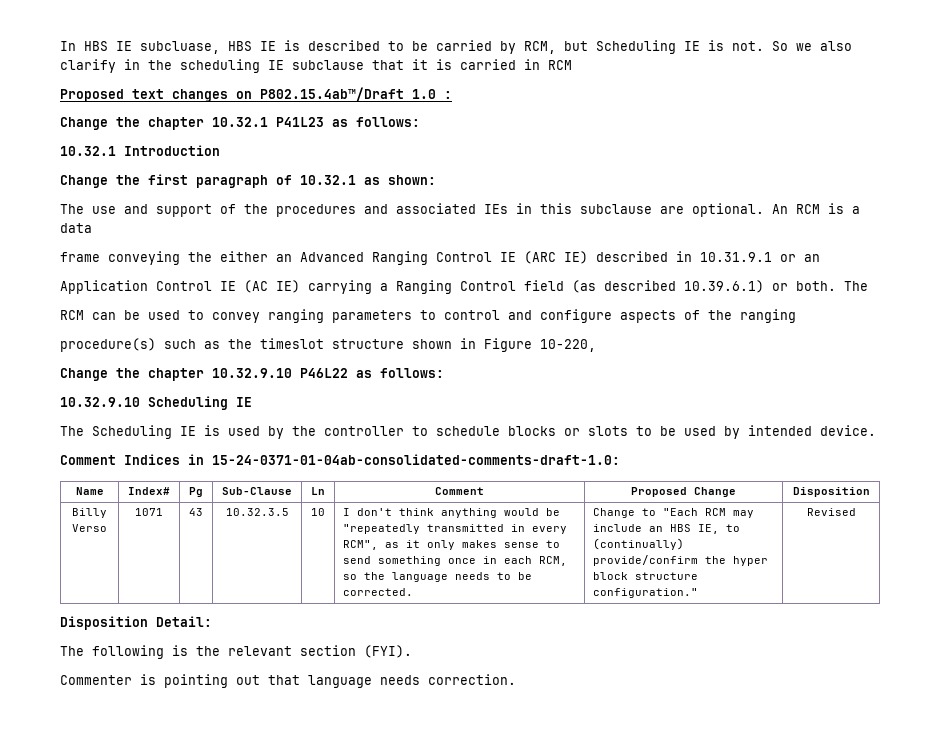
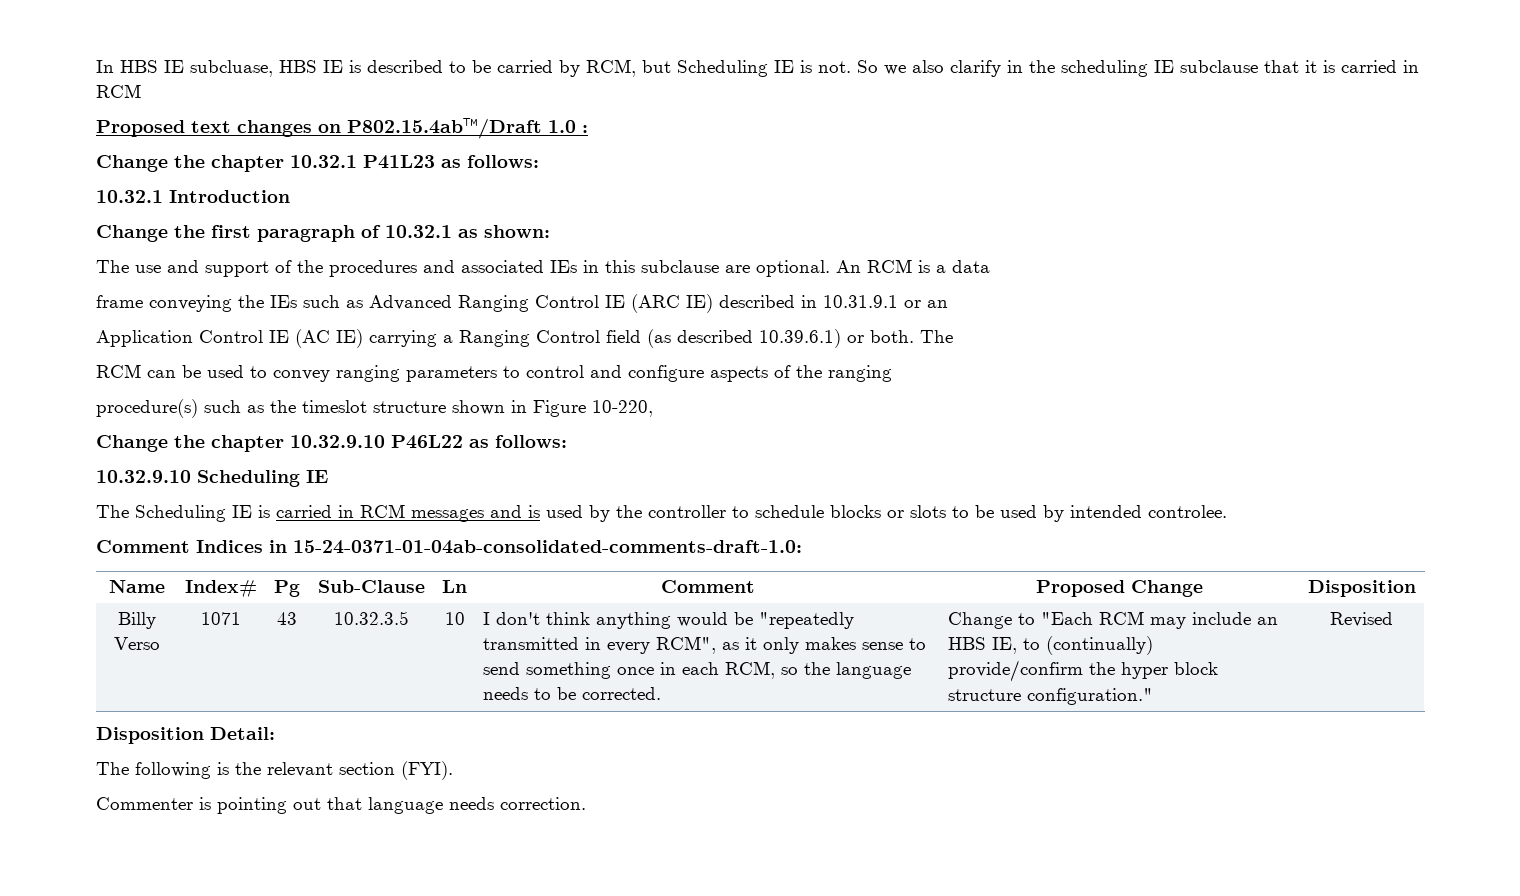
[220,251,292,262] either an -> [270,295,363,308] IEs such as
(220, 430) none -> [276,504,540,522] carried in RCM messages and is
[820,425,876,436] device. -> [1148,505,1227,518] controlee.

